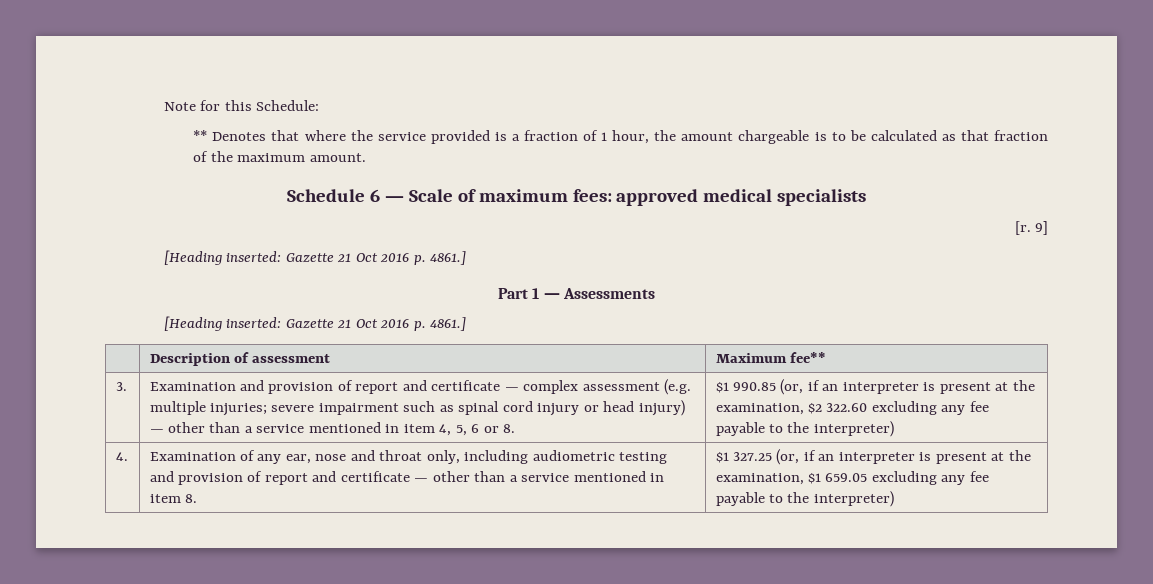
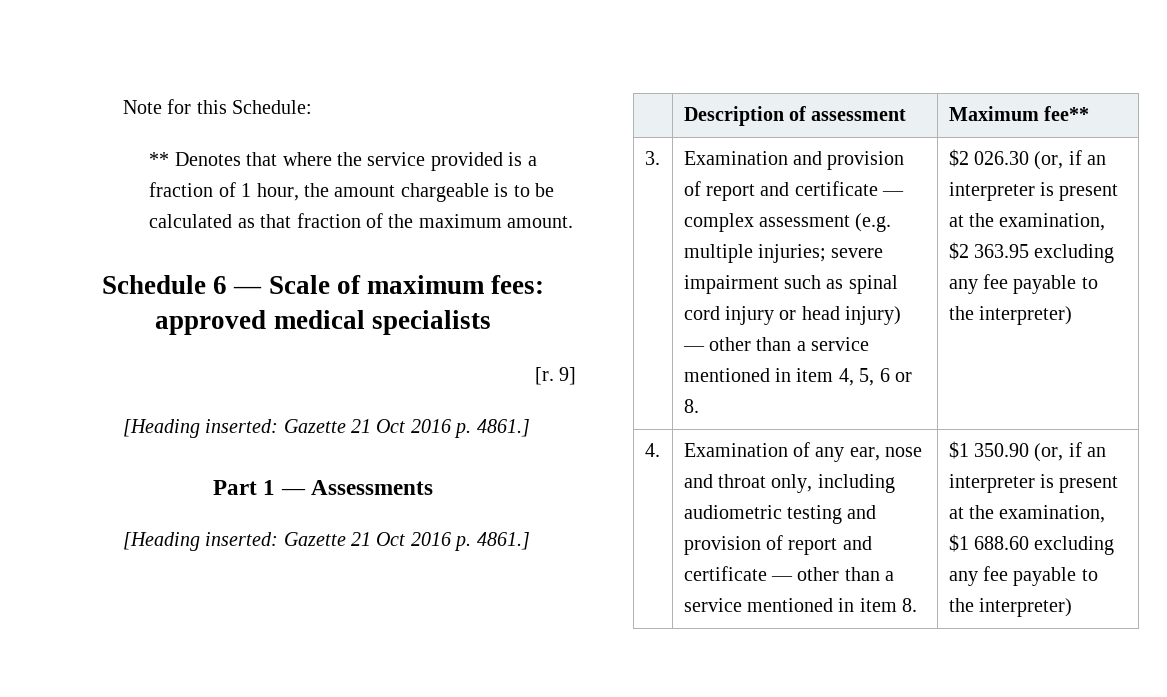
[715,382,777,393] $1 990.85 -> [948,149,1030,167] $2 026.30
[826,403,868,412] 322.60 -> [974,244,1030,258] 363.95
[733,452,773,461] 327.25 -> [974,443,1030,457] 350.90
[825,473,868,482] 659.05 -> [974,536,1030,550] 688.60

